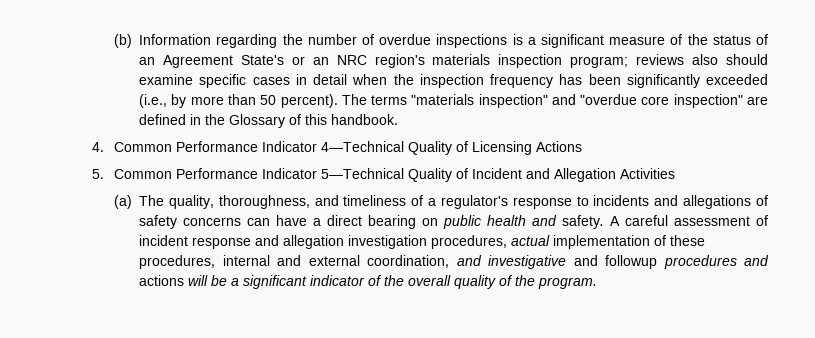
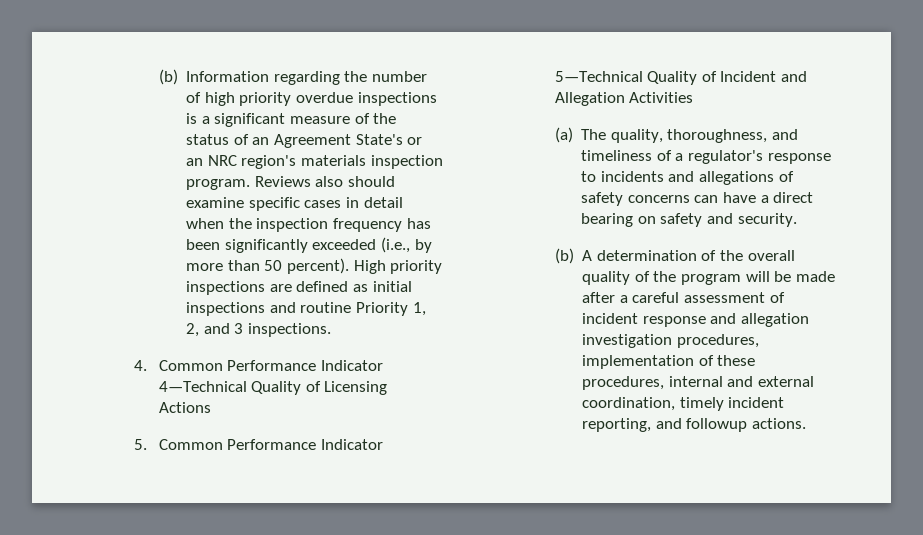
(374, 39) none -> [204,92,292,106] high priority
[570,54,685,68] program; reviews -> [186,176,311,190] program. Reviews
[341,94,768,108] [139,114,399,128] The terms "materials inspection" and "overdue core inspection" are defined in the Glossary of this handbook. -> [353,260,443,274] [186,281,412,295] [186,302,426,316] [186,323,331,337] High priority inspections are defined as initial inspections and routine Priority 1, 2, and 3 inspections.
[443,215,621,229] public health and safety. A -> [660,213,797,227] [554,248,795,264] [582,271,835,285] [582,292,628,303] safety and security. // (b) A determination of the overall quality of the program will be made after a
[511,235,551,246] actual -> (759, 341) none
[456,255,769,269] [139,275,598,289] and investigative and followup procedures and actions will be a significant indicator of the overall quality of the program. -> [679,397,785,411] [582,418,806,432] timely incident reporting, and followup actions.

